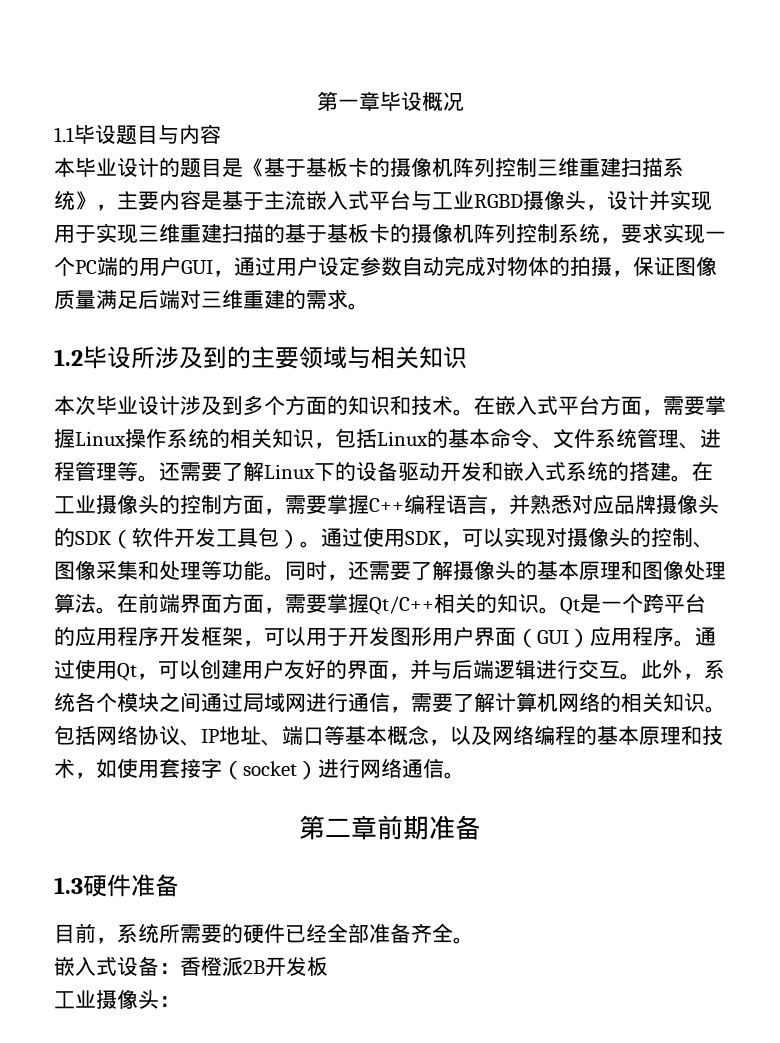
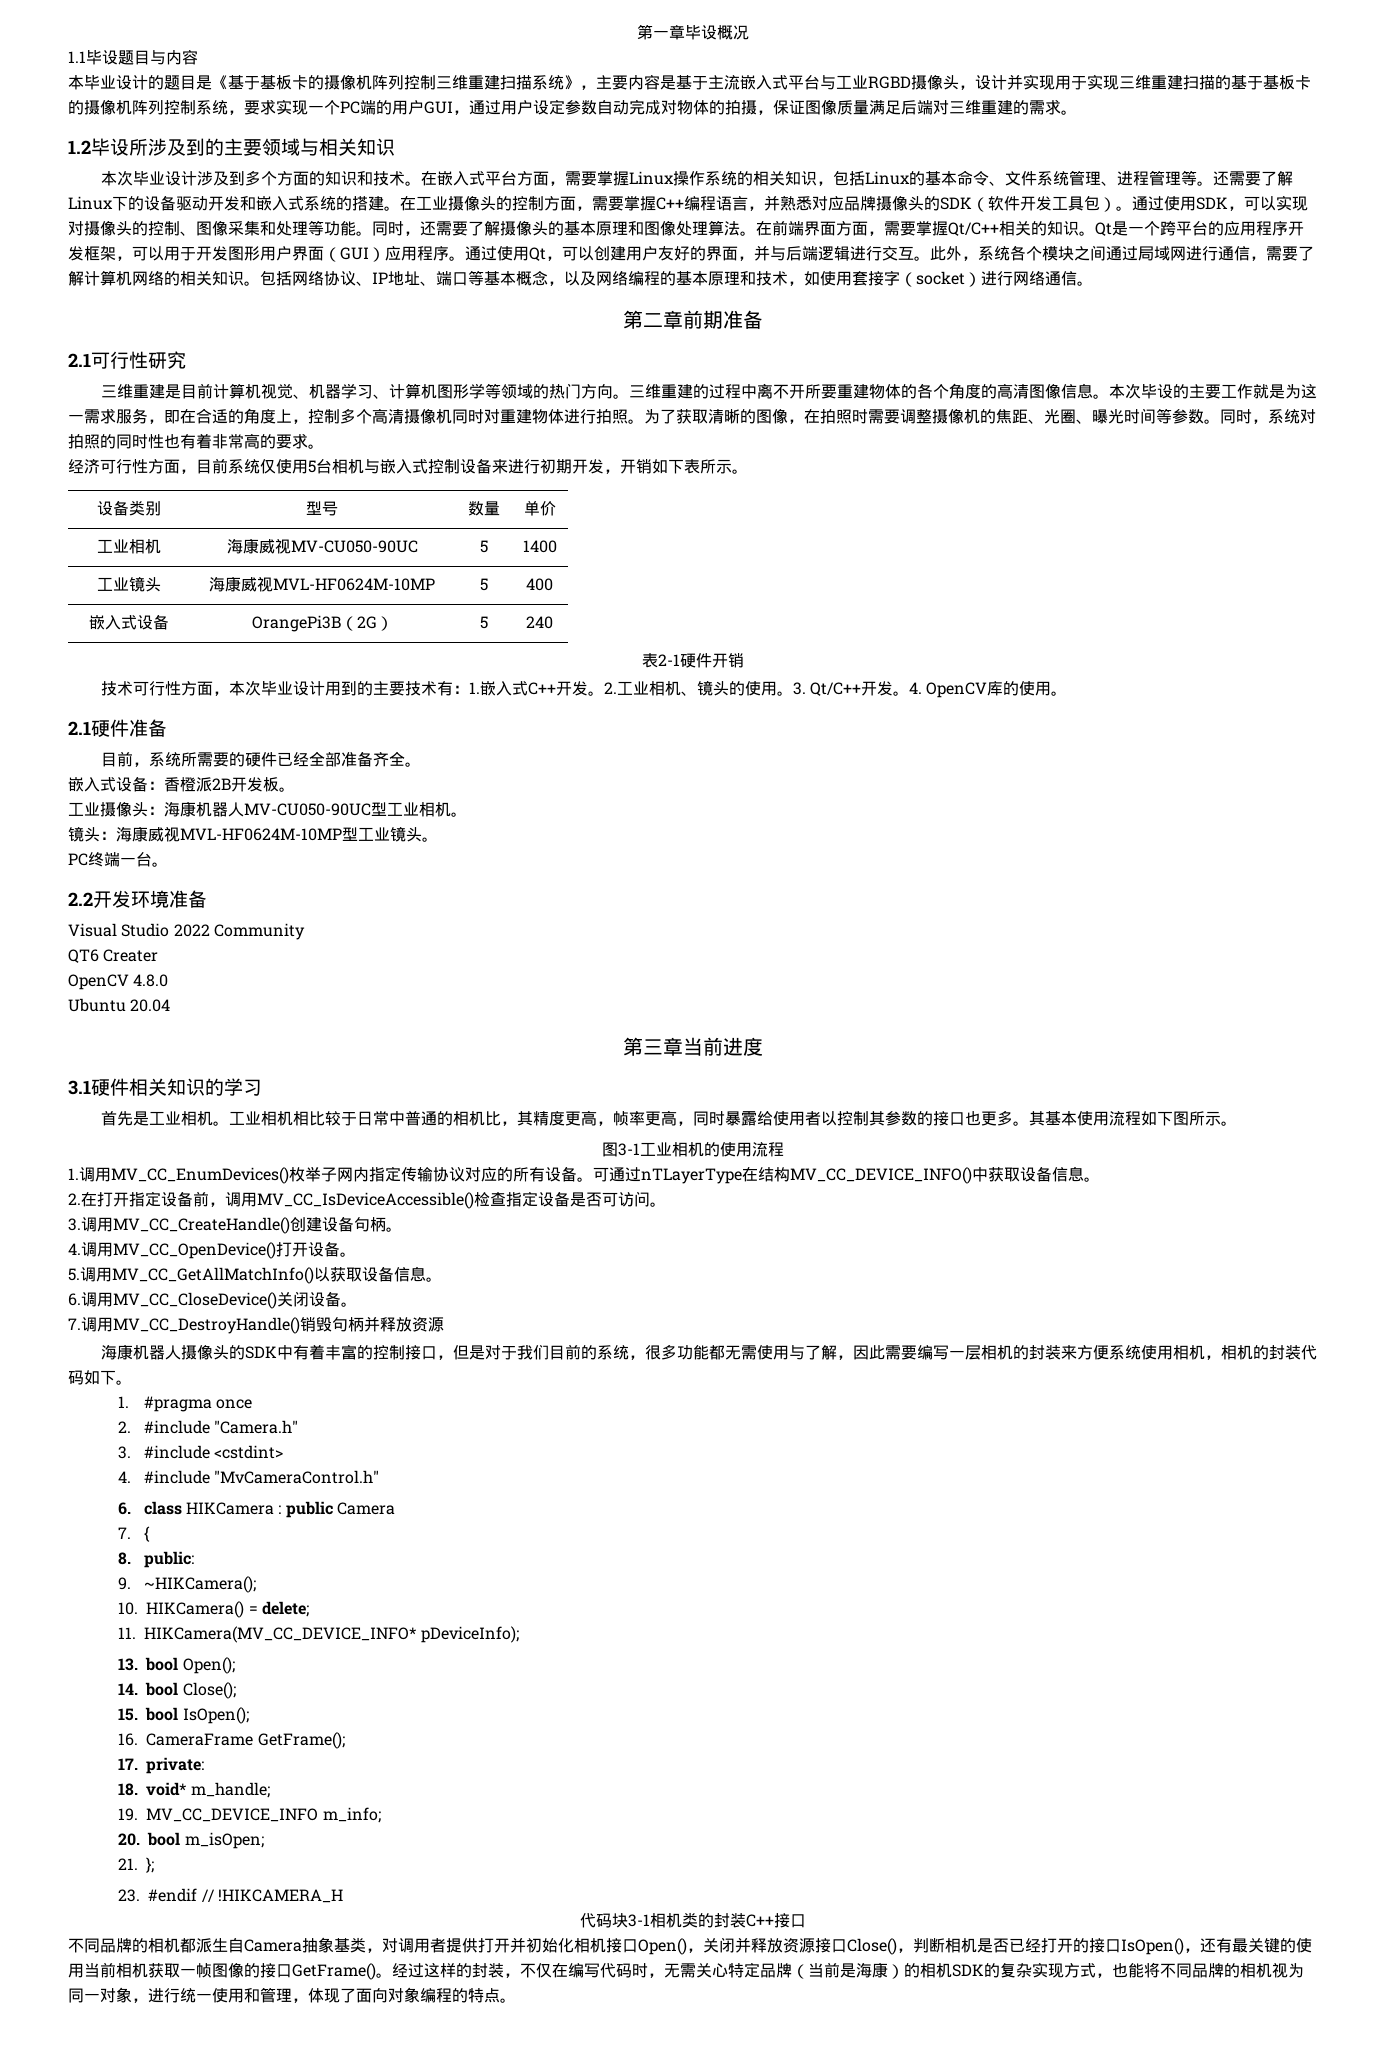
[54,877,83,894] 1.3 -> [68,351,186,369] [100,383,1317,399] [68,408,1316,424] [68,433,324,449] [68,458,748,474] [96,500,161,516] [306,501,338,516] [467,501,500,516] [523,500,556,516] [96,539,161,554] [226,538,418,554] [479,540,488,553] [522,540,557,553] [96,576,161,592] [209,576,435,592] [479,578,488,591] [526,578,553,591] [88,614,169,630] [251,615,393,632] [479,616,488,629] [526,616,553,629] [642,653,744,668] [100,680,1068,698] [68,721,91,735] 2.1可行性研究 // 三维重建是目前计算机视觉、机器学习、计算机图形学等领域的热门方向。三维重建的过程中离不开所要重建物体的各个角度的高清图像信息。本次毕设的主要工作就是为这一需求服务，即在合适的角度上，控制多个高清摄像机同时对重建物体进行拍照。为了获取清晰的图像，在拍照时需要调整摄像机的焦距、光圈、曝光时间等参数。同时，系统对拍照的同时性也有着非常高的要求。 // 经济可行性方面，目前系统仅使用5台相机与嵌入式控制设备来进行初期开发，开销如下表所示。 // 设备类别 | 型号 | 数量 | 单价 // 工业相机 | 海康威视MV-CU050-90UC | 5 | 1400 // 工业镜头 | 海康威视MVL-HF0624M-10MP | 5 | 400 // 嵌入式设备 | OrangePi3B（2G） | 5 | 240 // 表2-1硬件开销 // 技术可行性方面，本次毕业设计用到的主要技术有：1.嵌入式C++开发。2.工业相机、镜头的使用。3. Qt/C++开发。4. OpenCV库的使用。 // 2.1
(328, 966) none -> [279,787,295,792] 。
(180, 1001) none -> [164,801,467,817] [68,826,438,842] [68,852,168,867] [68,890,207,908] [68,923,305,940] [68,949,159,963] [68,974,169,990] [68,998,171,1012] [623,1037,763,1056] [68,1078,262,1096] [100,1110,1237,1126] [602,1142,784,1157] [68,1166,1100,1184] [68,1191,666,1209] [68,1216,402,1234] [68,1241,356,1259] [68,1266,442,1284] [68,1291,357,1309] [68,1316,444,1334] [100,1344,1317,1360] [68,1370,132,1385] [118,1396,252,1412] [118,1420,298,1434] [118,1445,283,1459] [118,1470,379,1484] [118,1501,395,1518] [118,1526,150,1542] [118,1551,194,1568] [118,1576,256,1593] [118,1601,310,1618] [118,1626,519,1643] [118,1657,235,1674] [118,1682,236,1699] [118,1707,249,1724] [118,1732,345,1749] [118,1757,205,1774] [118,1782,270,1798] [118,1807,381,1823] [118,1832,264,1849] [118,1857,155,1873] [118,1888,344,1903] [580,1912,806,1928] [68,1937,1312,1955] [68,1962,1304,1980] [68,1987,516,2003] 海康机器人MV-CU050-90UC型工业相机。 // 镜头：海康威视MVL-HF0624M-10MP型工业镜头。 // PC终端一台。 // 2.2开发环境准备 // Visual Studio 2022 Community // QT6 Creater // OpenCV 4.8.0 // Ubuntu 20.04 // 第三章当前进度 // 3.1硬件相关知识的学习 // 首先是工业相机。工业相机相比较于日常中普通的相机比，其精度更高，帧率更高，同时暴露给使用者以控制其参数的接口也更多。其基本使用流程如下图所示。 // 图3-1工业相机的使用流程 // 1.调用MV_CC_EnumDevices()枚举子网内指定传输协议对应的所有设备。可通过nTLayerType在结构MV_CC_DEVICE_INFO()中获取设备信息。 // 2.在打开指定设备前，调用MV_CC_IsDeviceAccessible()检查指定设备是否可访问。 // 3.调用MV_CC_CreateHandle()创建设备句柄。 // 4.调用MV_CC_OpenDevice()打开设备。 // 5.调用MV_CC_GetAllMatchInfo()以获取设备信息。 // 6.调用MV_CC_CloseDevice()关闭设备。 // 7.调用MV_CC_DestroyHandle()销毁句柄并释放资源 // 海康机器人摄像头的SDK中有着丰富的控制接口，但是对于我们目前的系统，很多功能都无需使用与了解，因此需要编写一层相机的封装来方便系统使用相机，相机的封装代码如下。 // 1. #pragma once // 2. #include "Camera.h" // 3. #include <cstdint> // 4. #include "MvCameraControl.h" // 6. class HIKCamera : public Camera // 7. { // 8. public: // 9. ~HIKCamera(); // 10. HIKCamera() = delete; // 11. HIKCamera(MV_CC_DEVICE_INFO* pDeviceInfo); // 13. bool Open(); // 14. bool Close(); // 15. bool IsOpen(); // 16. CameraFrame GetFrame(); // 17. private: // 18. void* m_handle; // 19. MV_CC_DEVICE_INFO m_info; // 20. bool m_isOpen; // 21. }; // 23. #endif // !HIKCAMERA_H // 代码块3-1相机类的封装C++接口 // 不同品牌的相机都派生自Camera抽象基类，对调用者提供打开并初始化相机接口Open()，关闭并释放资源接口Close()，判断相机是否已经打开的接口IsOpen()，还有最关键的使用当前相机获取一帧图像的接口GetFrame()。经过这样的封装，不仅在编写代码时，无需关心特定品牌（当前是海康）的相机SDK的复杂实现方式，也能将不同品牌的相机视为同一对象，进行统一使用和管理，体现了面向对象编程的特点。

